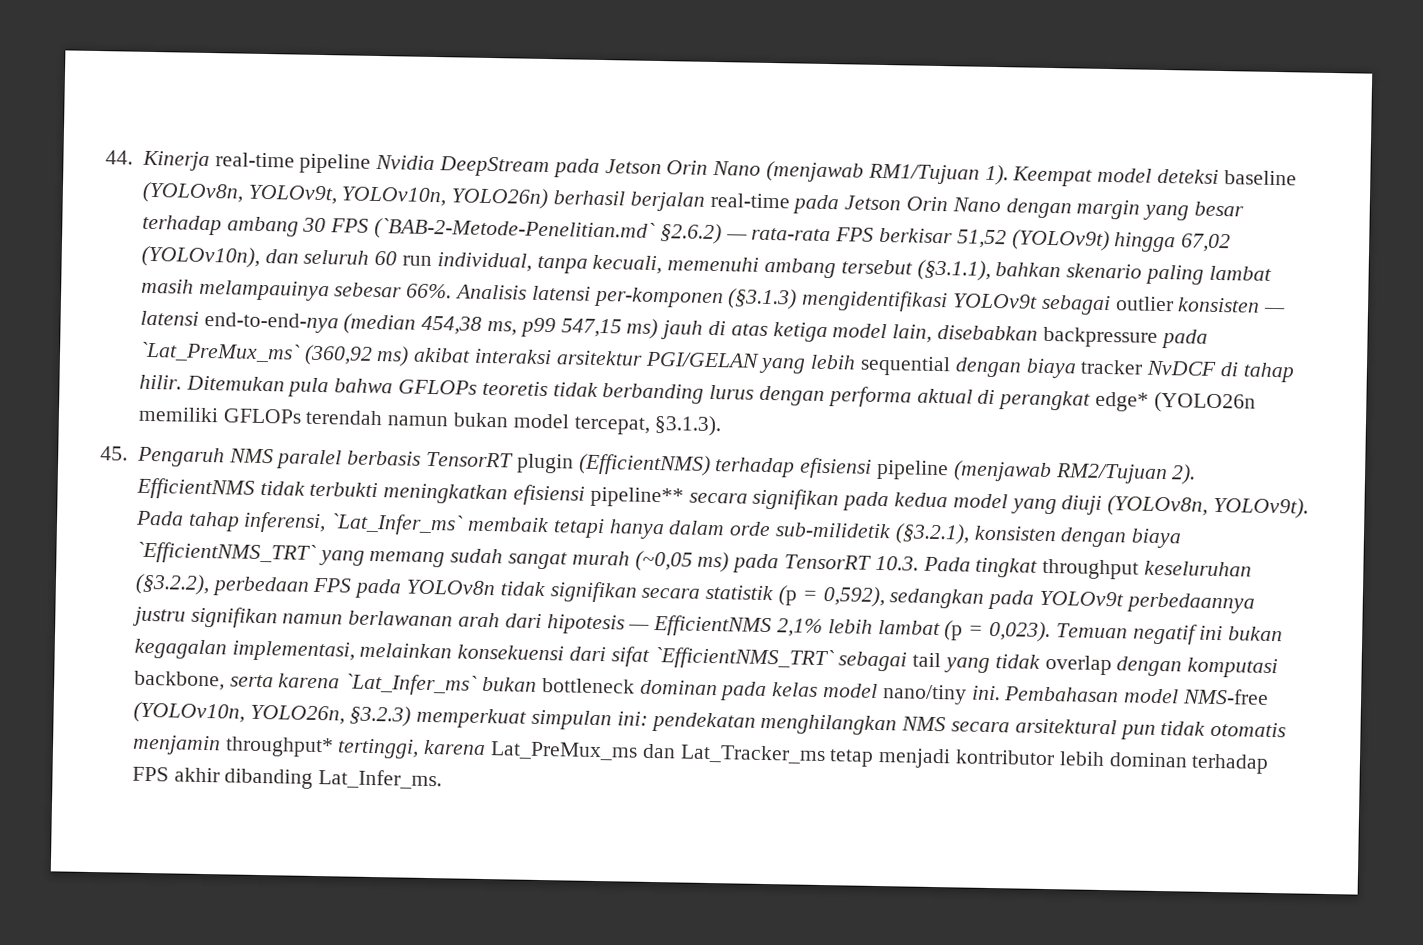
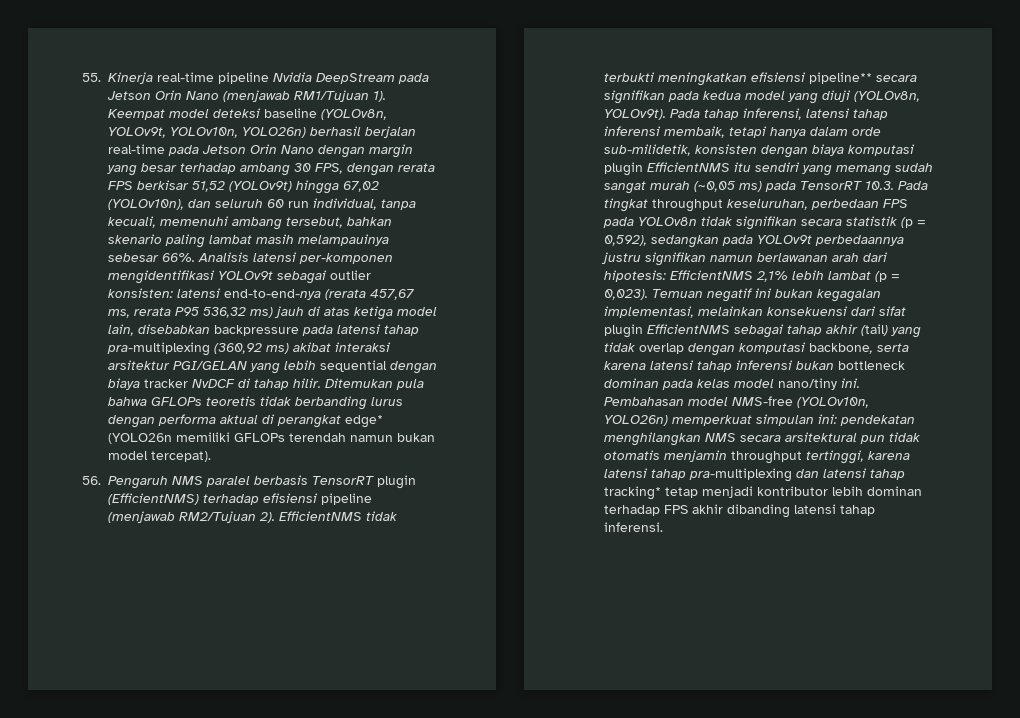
[105,150,133,165] 44. -> [82,73,101,82] 55.
[330,217,832,245] FPS (`BAB-2-Metode-Penelitian.md` §2.6.2) — rata-rata -> [315,163,435,176] FPS, dengan rerata
[840,259,991,281] tersebut (§3.1.1), -> [286,217,343,228] tersebut,
[727,288,798,310] (§3.1.3) -> (393, 258) none
[1177,297,1287,314] [139,310,622,338] konsisten — latensi end-to-end-nya (median 454,38 ms, p99 547,15 -> [108,288,414,300] [108,307,246,318] konsisten: latensi end-to-end-nya (rerata 457,67 ms, rerata P95 536,32
[138,341,301,363] `Lat_PreMux_ms` -> [337,324,419,336] [107,342,210,356] latensi tahap pra-multiplexing
[573,414,723,437] [100,446,128,461] tercepat, §3.1.3). // 45. -> [151,451,211,462] [82,476,101,485] tercepat). // 56.
[330,513,549,536] `Lat_Infer_ms` membaik -> [806,108,888,120] [604,126,725,138] latensi tahap inferensi membaik,
[774,522,970,545] sub-milidetik (§3.2.1), -> [604,144,691,156] sub-milidetik,
[135,541,317,565] `EfficientNMS_TRT` -> [848,144,915,156] [604,162,800,176] komputasi plugin EfficientNMS itu sendiri
[1144,560,1253,577] [134,573,210,596] keseluruhan (§3.2.2), -> [727,199,808,210] keseluruhan,
[546,614,651,635] hipotesis — -> [604,270,666,282] hipotesis:
[653,647,942,672] `EfficientNMS_TRT` sebagai tail -> [604,324,888,338] plugin EfficientNMS sebagai tahap akhir (tail)
[345,673,479,696] `Lat_Infer_ms` -> [650,360,793,372] latensi tahap inferensi
[249,704,412,727] YOLO26n, §3.2.3) -> [604,415,668,426] YOLO26n)
[224,736,334,758] throughput* -> [731,451,802,464] throughput
[489,741,826,765] Lat_PreMux_ms dan Lat_Tracker_ms -> [604,468,905,482] [604,486,661,500] latensi tahap pra-multiplexing dan latensi tahap tracking*
[318,769,443,790] Lat_Infer_ms. -> [794,504,875,516] [604,522,663,532] latensi tahap inferensi.

